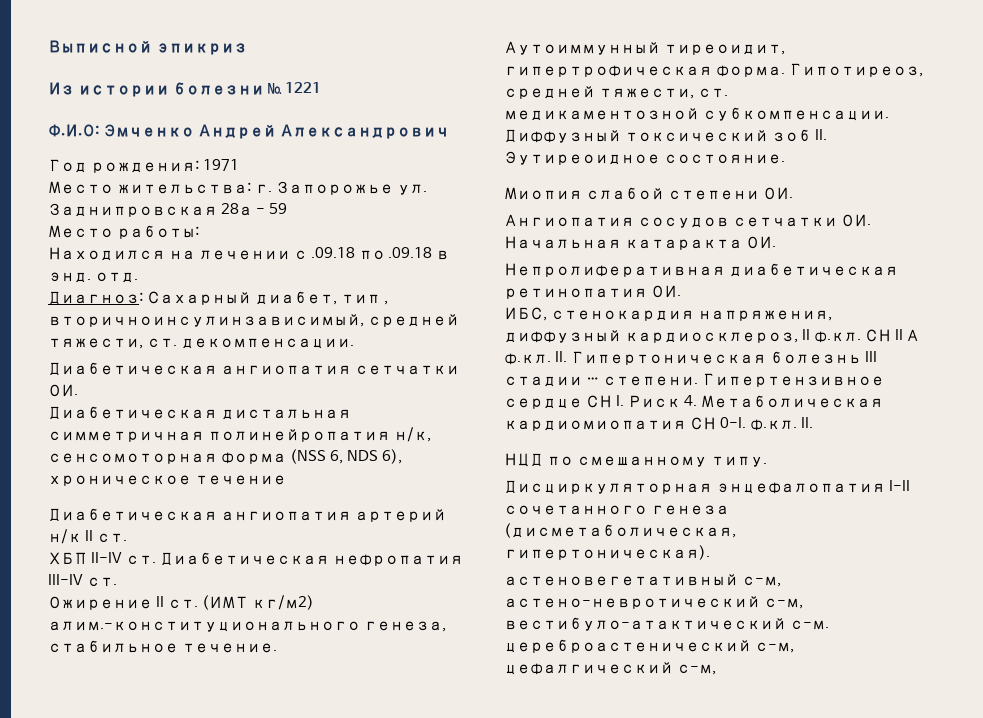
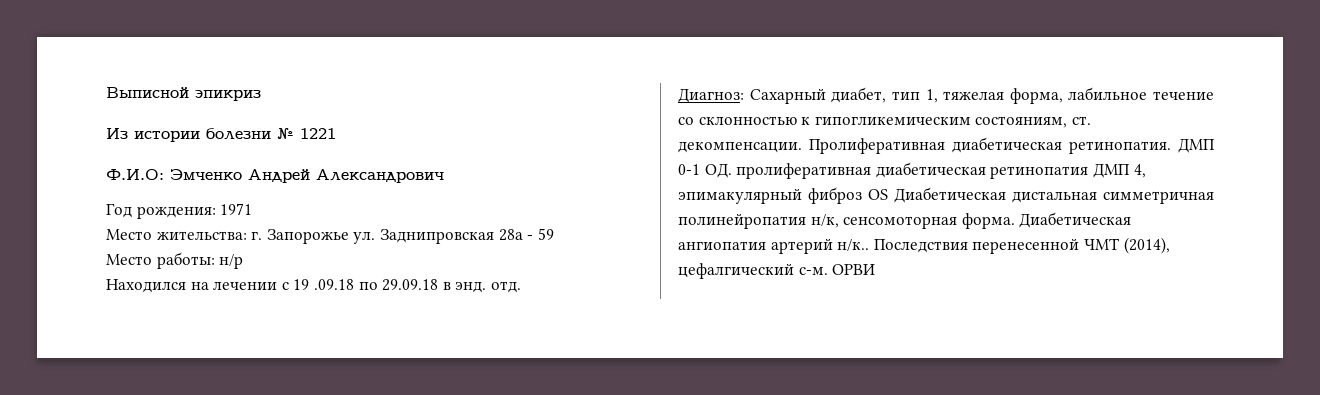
(199, 232) none -> [219,254,244,269] н/р
(307, 255) none -> [293,279,310,290] 19
[388,247,433,258] .09.18 -> [382,279,439,291] 29.09.18
[383,301,388,305] [48,314,459,327] [48,338,354,349] [48,362,459,376] [48,384,78,397] , вторичноинсулинзависимый, средней тяжести, ст. декомпенсации. // Диабетическая ангиопатия сетчатки ОИ. // -> [925,87,1214,104] [678,116,1091,128] [678,137,1215,154] [678,162,1146,179] [678,187,888,204] 1, тяжелая форма, лабильное течение со склонностью к гипогликемическим состояниям, ст. декомпенсации. Пролиферативная диабетическая ретинопатия. ДМП 0-1 ОД. пролиферативная диабетическая ретинопатия ДМП 4, эпимакулярный фиброз OS
[220,449,402,464] [48,475,286,486] [48,508,446,522] [48,529,127,544] [48,552,463,566] [48,574,117,587] [48,595,314,610] [48,621,446,632] [48,640,277,653] [504,41,785,55] [504,63,923,77] [504,86,728,99] [504,107,889,121] [504,129,827,143] [504,151,785,165] [504,187,793,200] [504,214,871,228] [504,236,776,250] [504,263,898,277] [504,285,681,299] [504,307,832,321] [504,329,920,343] [504,351,877,365] [504,373,884,387] [504,395,883,409] [504,417,813,431] [504,453,767,467] [504,480,910,494] [504,505,729,515] [504,523,736,538] [504,545,710,560] [504,574,781,587] [504,596,803,609] [504,617,829,631] [504,639,794,653] [504,662,716,675] форма (NSS 6, NDS 6), хроническое течение // Диабетическая ангиопатия артерий н/к II ст. // ХБП II-IV ст. Диабетическая нефропатия III-IV ст. // Ожирение II ст. (ИМТ кг/м2) алим.-конституционального генеза, стабильное течение. // Аутоиммунный тиреоидит, гипертрофическая форма. Гипотиреоз, средней тяжести, ст. медикаментозной субкомпенсации. Диффузный токсический зоб II. Эутиреоидное состояние. // Миопия слабой степени ОИ. // Ангиопатия сосудов сетчатки ОИ. Начальная катаракта ОИ. // Непролиферативная диабетическая ретинопатия ОИ. // ИБС, стенокардия напряжения, диффузный кардиосклероз, II ф.кл. СН II А ф.кл. II. Гипертоническая болезнь III стадии … степени. Гипертензивное сердце СН I. Риск 4. Метаболическая кардиомиопатия СН 0-I. ф.кл. II. // НЦД по смешанному типу. // Дисциркуляторная энцефалопатия I-II сочетанного генеза (дисметаболическая, гипертоническая). // астеновегетативный с-м, астено-невротический с-м, вестибуло-атактический с-м. цереброастенический с-м, цефалгический с-м, -> [961,212,1132,229] [678,237,1170,254] [678,263,876,279] форма. Диабетическая ангиопатия артерий н/к.. Последствия перенесенной ЧМТ (2014), цефалгический с-м. ОРВИ

